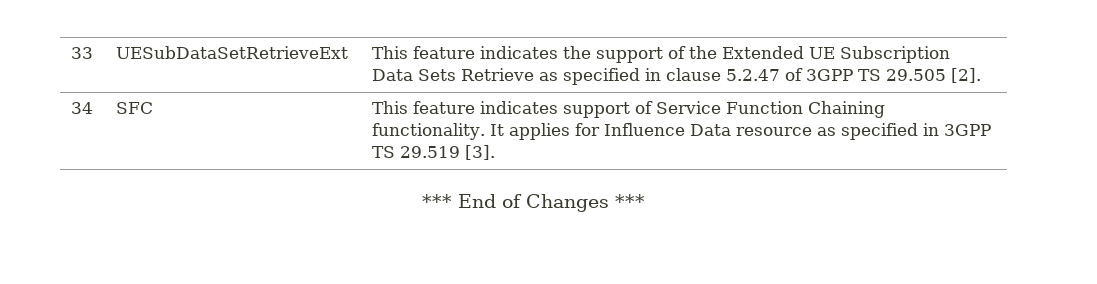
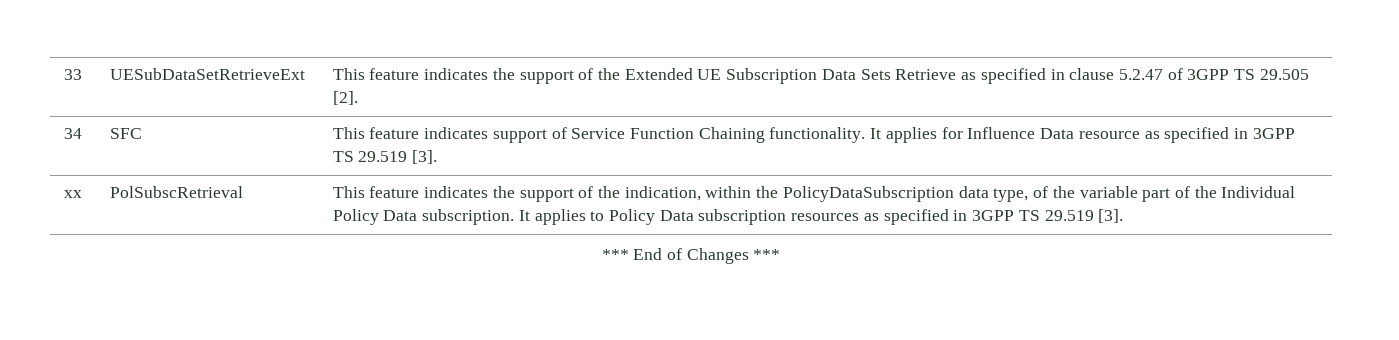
(496, 152) none -> [63,190,82,198] [109,186,243,198] [332,186,1296,202] [332,209,1124,225] // xx | PolSubscRetrieval | This feature indicates the support of the indication, within the PolicyDataSubscription data type, of the variable part of the Individual Policy Data subscription. It applies to Policy Data subscription resources as specified in 3GPP TS 29.519 [3].

